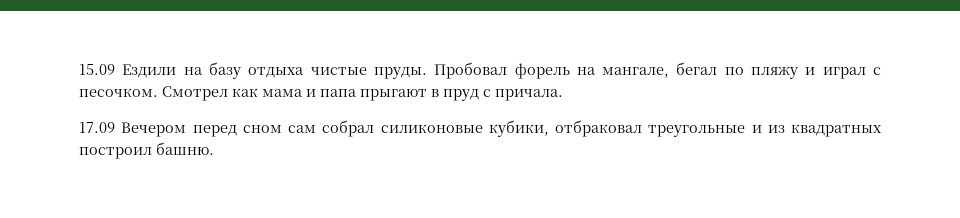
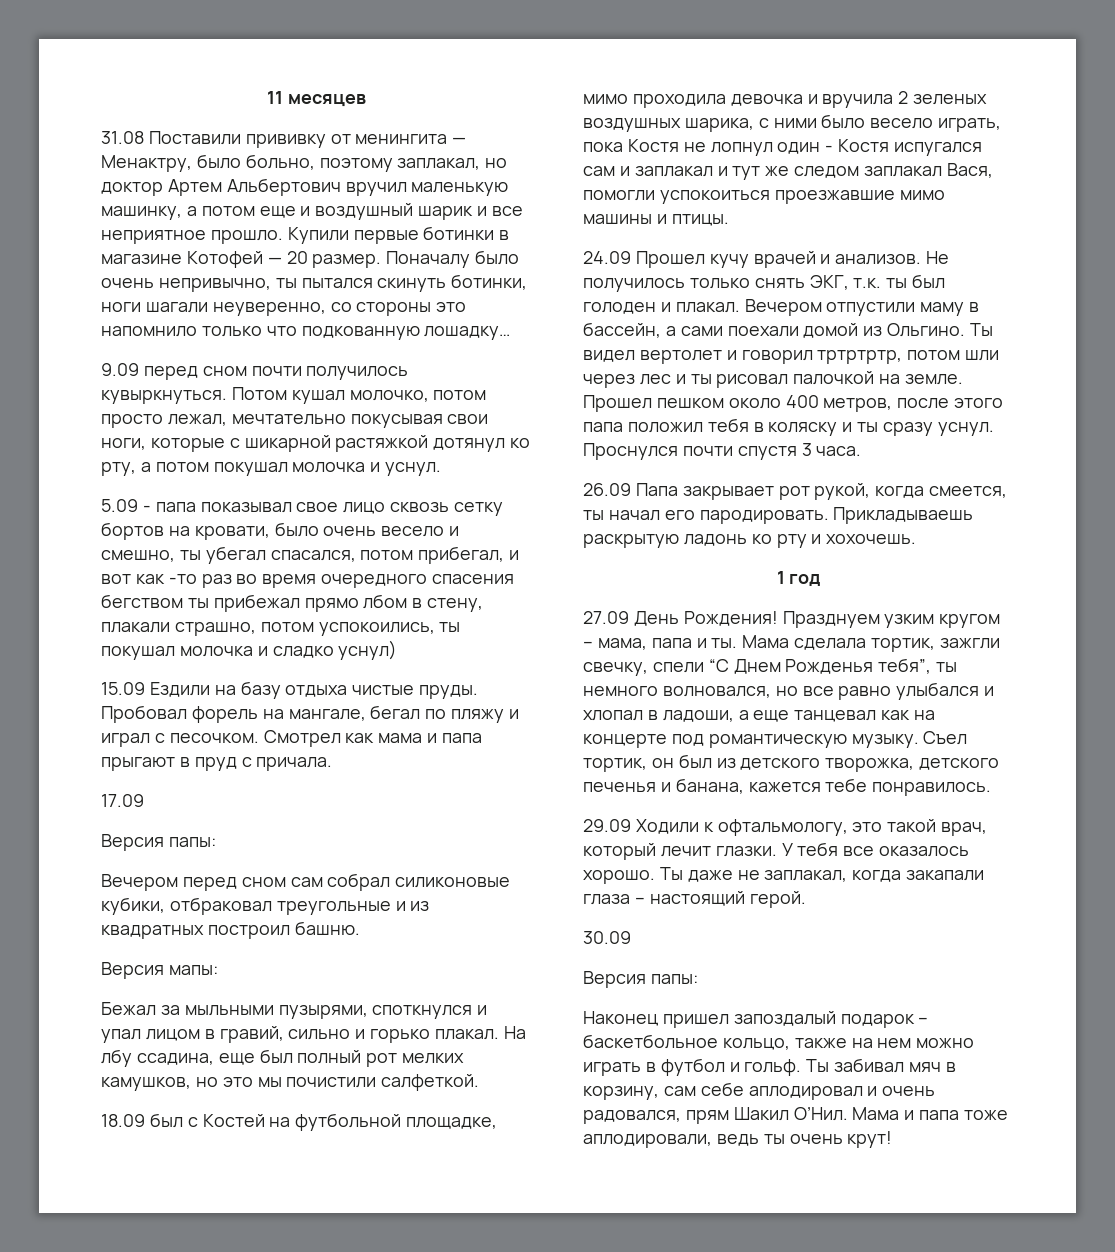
(79, 69) none -> [267,91,366,107] [101,131,467,148] [101,154,508,172] [101,178,509,196] [101,203,523,220] [101,226,510,244] [101,250,520,268] [101,274,528,292] [101,302,467,316] [101,326,511,340] [101,363,409,380] [101,387,487,404] [101,414,489,428] [101,435,531,452] [101,462,442,476] [101,499,504,516] [101,522,460,540] [101,546,520,564] [101,574,515,588] [101,594,484,612] [101,622,461,636] [101,640,398,660] 11 месяцев // 31.08 Поставили прививку от менингита — Менактру, было больно, поэтому заплакал, но доктор Артем Альбертович вручил маленькую машинку, а потом еще и воздушный шарик и все неприятное прошло. Купили первые ботинки в магазине Котофей — 20 размер. Поначалу было очень непривычно, ты пытался скинуть ботинки, ноги шагали неуверенно, со стороны это напомнило только что подкованную лошадку… // 9.09 перед сном почти получилось кувыркнуться. Потом кушал молочко, потом просто лежал, мечтательно покусывая свои ноги, которые с шикарной растяжкой дотянул ко рту, а потом покушал молочка и уснул. // 5.09 - папа показывал свое лицо сквозь сетку бортов на кровати, было очень весело и смешно, ты убегал спасался, потом прибегал, и вот как -то раз во время очередного спасения бегством ты прибежал прямо лбом в стену, плакали страшно, потом успокоились, ты покушал молочка и сладко уснул) //
(115, 127) none -> [101,834,216,851] // Версия папы: //
(214, 148) none -> [101,962,218,979] [101,1002,488,1019] [101,1026,526,1043] [101,1049,465,1067] [101,1074,480,1091] [101,1113,498,1131] [583,91,988,108] [583,114,1002,132] [583,139,983,156] [583,163,993,180] [583,190,945,204] [583,214,729,226] [583,251,950,268] [583,274,946,292] [583,299,980,316] [583,322,994,338] [583,350,1000,364] [583,371,964,388] [583,395,1004,412] [583,418,994,436] [583,443,862,460] [583,483,1008,500] [583,507,974,524] [583,534,917,548] [776,571,821,586] [583,611,1001,628] [583,635,1000,652] [583,658,958,676] [583,682,995,700] [583,710,936,722] [583,731,968,748] [583,754,1000,772] [583,778,992,796] [583,819,988,836] [583,842,970,860] [583,867,985,884] [583,891,806,908] [583,931,631,944] [583,971,698,988] [583,1011,929,1028] [583,1034,975,1050] [583,1058,956,1076] [583,1082,936,1100] [583,1107,1009,1124] [583,1131,893,1148] // Версия мапы: // Бежал за мыльными пузырями, споткнулся и упал лицом в гравий, сильно и горько плакал. На лбу ссадина, еще был полный рот мелких камушков, но это мы почистили салфеткой. // 18.09 был с Костей на футбольной площадке, мимо проходила девочка и вручила 2 зеленых воздушных шарика, с ними было весело играть, пока Костя не лопнул один - Костя испугался сам и заплакал и тут же следом заплакал Вася, помогли успокоиться проезжавшие мимо машины и птицы. // 24.09 Прошел кучу врачей и анализов. Не получилось только снять ЭКГ, т.к. ты был голоден и плакал. Вечером отпустили маму в бассейн, а сами поехали домой из Ольгино. Ты видел вертолет и говорил тртртртр, потом шли через лес и ты рисовал палочкой на земле. Прошел пешком около 400 метров, после этого папа положил тебя в коляску и ты сразу уснул. Проснулся почти спустя 3 часа. // 26.09 Папа закрывает рот рукой, когда смеется, ты начал его пародировать. Прикладываешь раскрытую ладонь ко рту и хохочешь. // 1 год // 27.09 День Рождения! Празднуем узким кругом – мама, папа и ты. Мама сделала тортик, зажгли свечку, спели “С Днем Рожденья тебя”, ты немного волновался, но все равно улыбался и хлопал в ладоши, а еще танцевал как на концерте под романтическую музыку. Съел тортик, он был из детского творожка, детского печенья и банана, кажется тебе понравилось. // 29.09 Ходили к офтальмологу, это такой врач, который лечит глазки. У тебя все оказалось хорошо. Ты даже не заплакал, когда закапали глаза – настоящий герой. // 30.09 // Версия папы: // Наконец пришел запоздалый подарок – баскетбольное кольцо, также на нем можно играть в футбол и гольф. Ты забивал мяч в корзину, сам себе аплодировал и очень радовался, прям Шакил О’Нил. Мама и папа тоже аплодировали, ведь ты очень крут!

